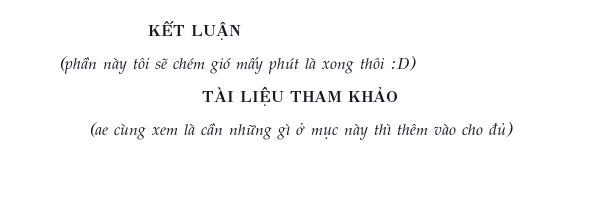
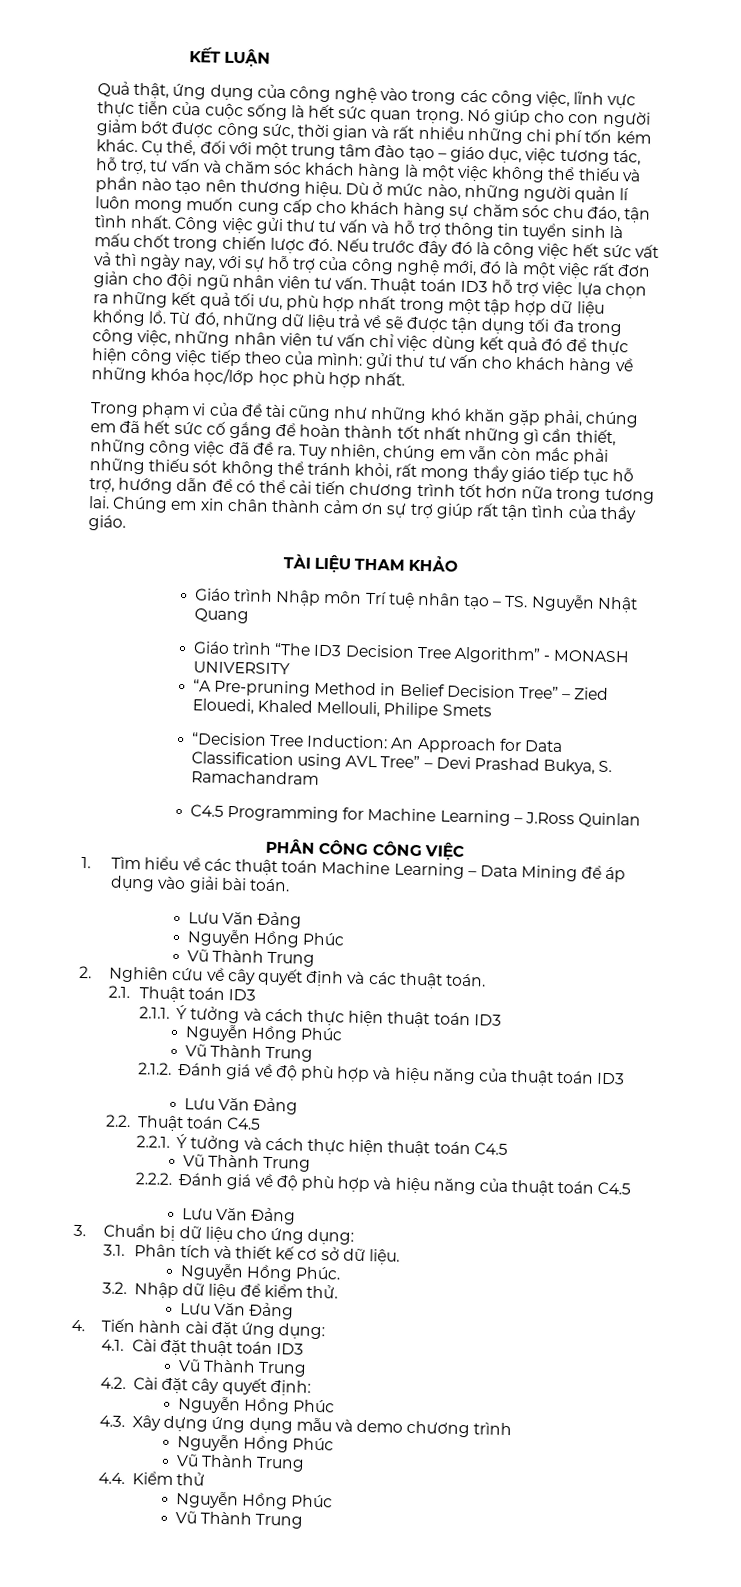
[59,56,416,74] [202,87,398,106] [88,122,513,140] (phần này tôi sẽ chém gió mấy phút là xong thôi :D) // TÀI LIỆU THAM KHẢO // (ae cùng xem là cần những gì ở mục này thì thêm vào cho đủ) -> [97,81,637,109] [97,100,651,128] [96,119,651,146] [96,139,641,166] [95,157,641,183] [95,176,630,204] [95,196,652,223] [94,214,623,241] [94,233,659,260] [94,252,652,279] [93,271,647,299] [93,291,605,317] [92,309,622,337] [92,329,629,356] [91,348,634,374] [91,367,406,388] [90,402,640,428] [90,420,616,447] [90,439,610,465] [89,458,635,484] [89,477,655,504] [88,496,637,523] [88,515,126,531] [282,554,459,574] [194,588,638,613] [193,608,249,624] [192,641,631,664] [192,661,290,675] [192,679,610,700] [191,698,492,719] [190,732,563,754] [190,751,613,775] [190,770,319,785] [189,804,642,828] [265,838,464,861] [81,856,627,883] [110,875,290,893] [187,911,303,929] [186,929,346,948] [186,949,316,967] [79,965,486,989] [108,985,256,1003] [138,1004,502,1028] [184,1024,344,1043] [184,1044,314,1062] [137,1062,626,1086] [183,1097,299,1115] [105,1114,262,1132] [135,1134,508,1157] [182,1154,312,1172] [134,1172,632,1196] [181,1207,297,1225] [73,1223,355,1245] [103,1244,400,1265] [179,1263,342,1282] [102,1281,338,1300] [179,1302,295,1320] [71,1318,326,1340] [101,1339,305,1357] [177,1359,308,1377] [100,1376,311,1396] [177,1396,336,1415] [99,1415,513,1438] [176,1434,335,1453] [175,1454,306,1472] [98,1471,206,1486] [175,1491,334,1510] [174,1511,304,1529] Quả thật, ứng dụng của công nghệ vào trong các công việc, lĩnh vực thực tiễn của cuộc sống là hết sức quan trọng. Nó giúp cho con người giảm bớt được công sức, thời gian và rất nhiều những chi phí tốn kém khác. Cụ thể, đối với một trung tâm đào tạo – giáo dục, việc tương tác, hỗ trợ, tư vấn và chăm sóc khách hàng là một việc không thể thiếu và phần nào tạo nên thương hiệu. Dù ở mức nào, những người quản lí luôn mong muốn cung cấp cho khách hàng sự chăm sóc chu đáo, tận tình nhất. Công việc gửi thư tư vấn và hỗ trợ thông tin tuyển sinh là mấu chốt trong chiến lược đó. Nếu trước đây đó là công việc hết sức vất vả thì ngày nay, với sự hỗ trợ của công nghệ mới, đó là một việc rất đơn giản cho đội ngũ nhân viên tư vấn. Thuật toán ID3 hỗ trợ việc lựa chọn ra những kết quả tối ưu, phù hợp nhất trong một tập hợp dữ liệu khổng lồ. Từ đó, những dữ liệu trả về sẽ được tận dụng tối đa trong công việc, những nhân viên tư vấn chỉ việc dùng kết quả đó để thực hiện công việc tiếp theo của mình: gửi thư tư vấn cho khách hàng về những khóa học/lớp học phù hợp nhất. // Trong phạm vi của đề tài cũng như những khó khăn gặp phải, chúng em đã hết sức cố gắng để hoàn thành tốt nhất những gì cần thiết, những công việc đã đề ra. Tuy nhiên, chúng em vẫn còn mắc phải những thiếu sót không thể tránh khỏi, rất mong thầy giáo tiếp tục hỗ trợ, hướng dẫn để có thể cải tiến chương trình tốt hơn nữa trong tương lai. Chúng em xin chân thành cảm ơn sự trợ giúp rất tận tình của thầy giáo. // TÀI LIỆU THAM KHẢO // Giáo trình Nhập môn Trí tuệ nhân tạo – TS. Nguyễn Nhật Quang // Giáo trình “The ID3 Decision Tree Algorithm” - MONASH UNIVERSITY // “A Pre-pruning Method in Belief Decision Tree” – Zied Elouedi, Khaled Mellouli, Philipe Smets // “Decision Tree Induction: An Approach for Data Classification using AVL Tree” – Devi Prashad Bukya, S. Ramachandram // C4.5 Programming for Machine Learning – J.Ross Quinlan // PHÂN CÔNG CÔNG VIỆC // 1. Tìm hiểu về các thuật toán Machine Learning – Data Mining để áp dụng vào giải bài toán. // Lưu Văn Đảng // Nguyễn Hồng Phúc // Vũ Thành Trung // 2. Nghiên cứu về cây quyết định và các thuật toán. // 2.1. Thuật toán ID3 // 2.1.1. Ý tưởng và cách thực hiện thuật toán ID3 // Nguyễn Hồng Phúc // Vũ Thành Trung // 2.1.2. Đánh giá về độ phù hợp và hiệu năng của thuật toán ID3 // Lưu Văn Đảng // 2.2. Thuật toán C4.5 // 2.2.1. Ý tưởng và cách thực hiện thuật toán C4.5 // Vũ Thành Trung // 2.2.2. Đánh giá về độ phù hợp và hiệu năng của thuật toán C4.5 // Lưu Văn Đảng // 3. Chuẩn bị dữ liệu cho ứng dụng: // 3.1. Phân tích và thiết kế cơ sở dữ liệu. // Nguyễn Hồng Phúc. // 3.2. Nhập dữ liệu để kiểm thử. // Lưu Văn Đảng // 4. Tiến hành cài đặt ứng dụng: // 4.1. Cài đặt thuật toán ID3 // Vũ Thành Trung // 4.2. Cài đặt cây quyết định: // Nguyễn Hồng Phúc // 4.3. Xây dựng ứng dụng mẫu và demo chương trình // Nguyễn Hồng Phúc // Vũ Thành Trung // 4.4. Kiểm thử // Nguyễn Hồng Phúc // Vũ Thành Trung

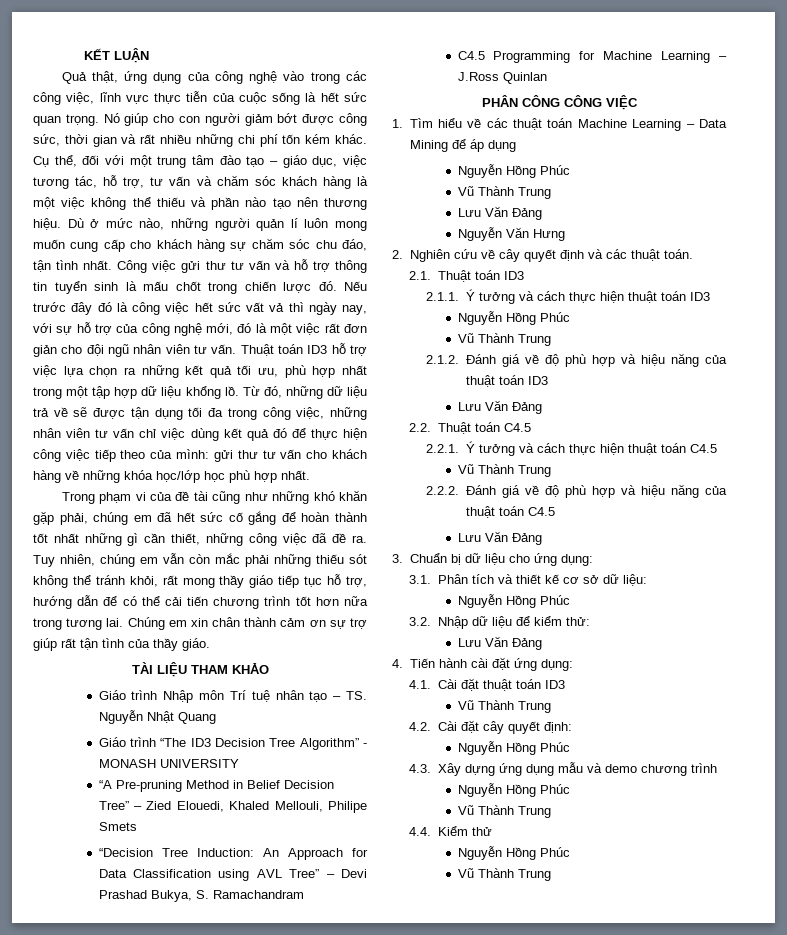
[157,876,290,893] [187,911,303,929] [186,929,346,948] [186,949,316,967] vào giải bài toán. // Lưu Văn Đảng // Nguyễn Hồng Phúc // Vũ Thành Trung -> [457,164,570,178] [457,186,551,199] [457,206,542,220] [457,227,565,241] // Nguyễn Hồng Phúc // Vũ Thành Trung // Lưu Văn Đảng // Nguyễn Văn Hưng
[368,1249,400,1265] [179,1263,342,1282] liệu. // Nguyễn Hồng Phúc. -> [622,574,647,586] [457,594,570,608] liệu: // Nguyễn Hồng Phúc
[305,1284,338,1299] thử. -> [565,617,590,626] thử:

